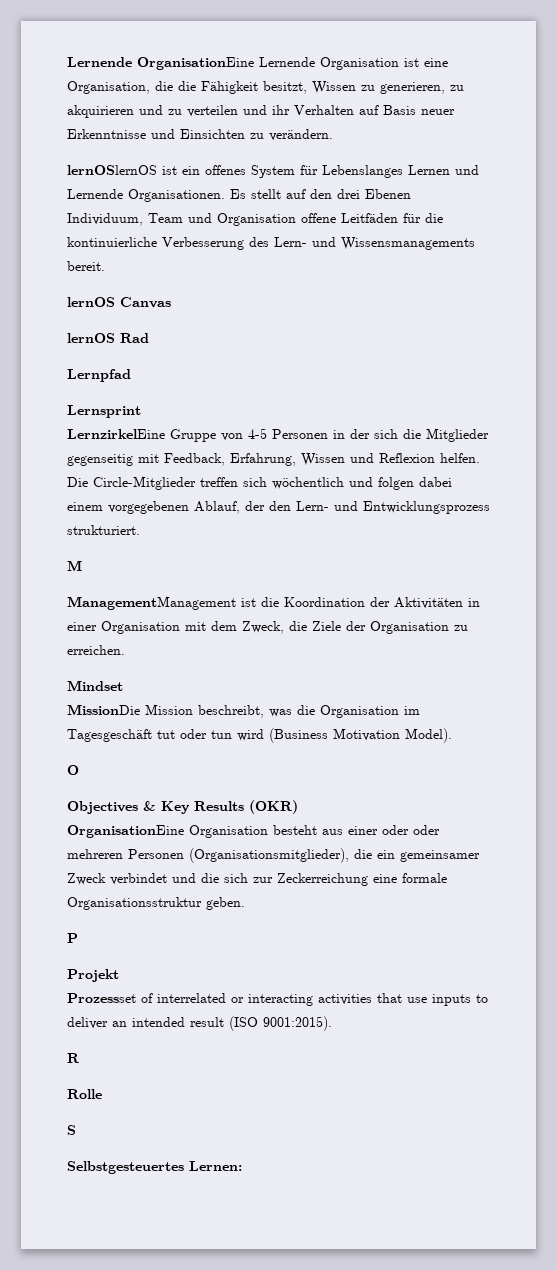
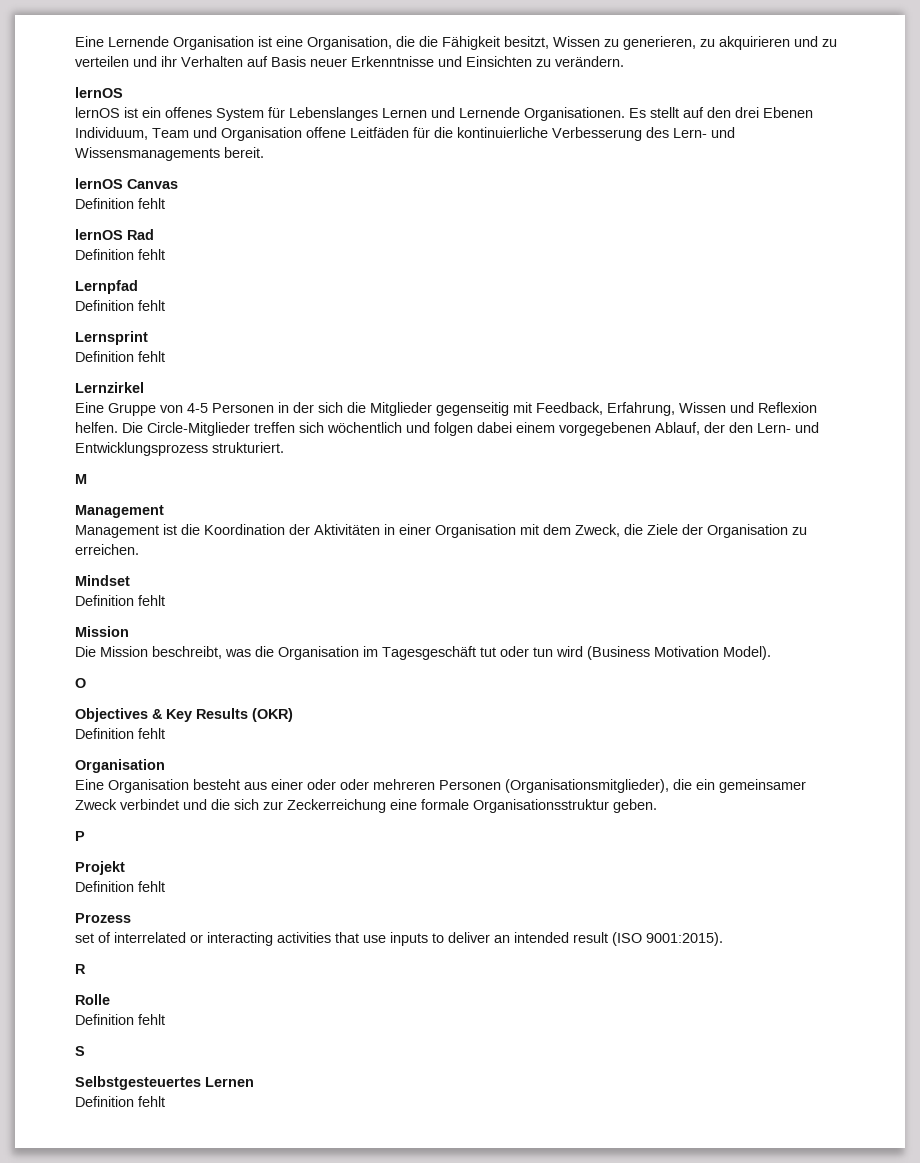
[67,57,254,70] Lernende OrganisationEine -> [75,36,104,47] Eine
[67,165,157,175] lernOSlernOS -> [75,87,123,98] [75,107,120,118] lernOS // lernOS
(171, 302) none -> [75,198,165,209] // Definition fehlt
(149, 338) none -> [75,249,165,260] // Definition fehlt
(131, 375) none -> [75,300,165,311] // Definition fehlt
[67,429,165,439] LernzirkelEine -> [75,351,165,362] [75,382,144,393] [75,402,104,413] Definition fehlt // Lernzirkel // Eine
[67,596,236,610] ManagementManagement -> [75,505,164,518] [75,525,159,538] Management // Management
[67,704,140,715] MissionDie -> [75,595,165,606] [75,626,129,637] [75,646,96,657] Definition fehlt // Mission // Die
[67,825,184,838] OrganisationEine -> [75,728,165,739] [75,759,165,773] [75,779,104,790] Definition fehlt // Organisation // Eine
[67,993,136,1003] Prozessset -> [75,881,165,892] [75,913,131,923] [75,933,94,943] Definition fehlt // Prozess // set
(102, 1094) none -> [75,1014,165,1025] // Definition fehlt
[189,1161,242,1171] Lernen: -> [205,1077,254,1087] [75,1096,165,1107] Lernen // Definition fehlt

